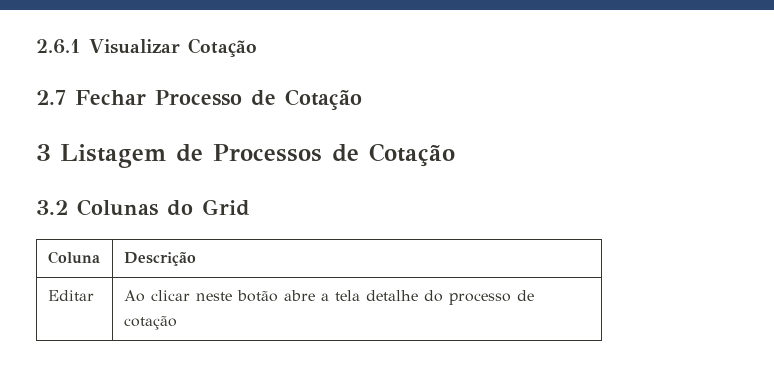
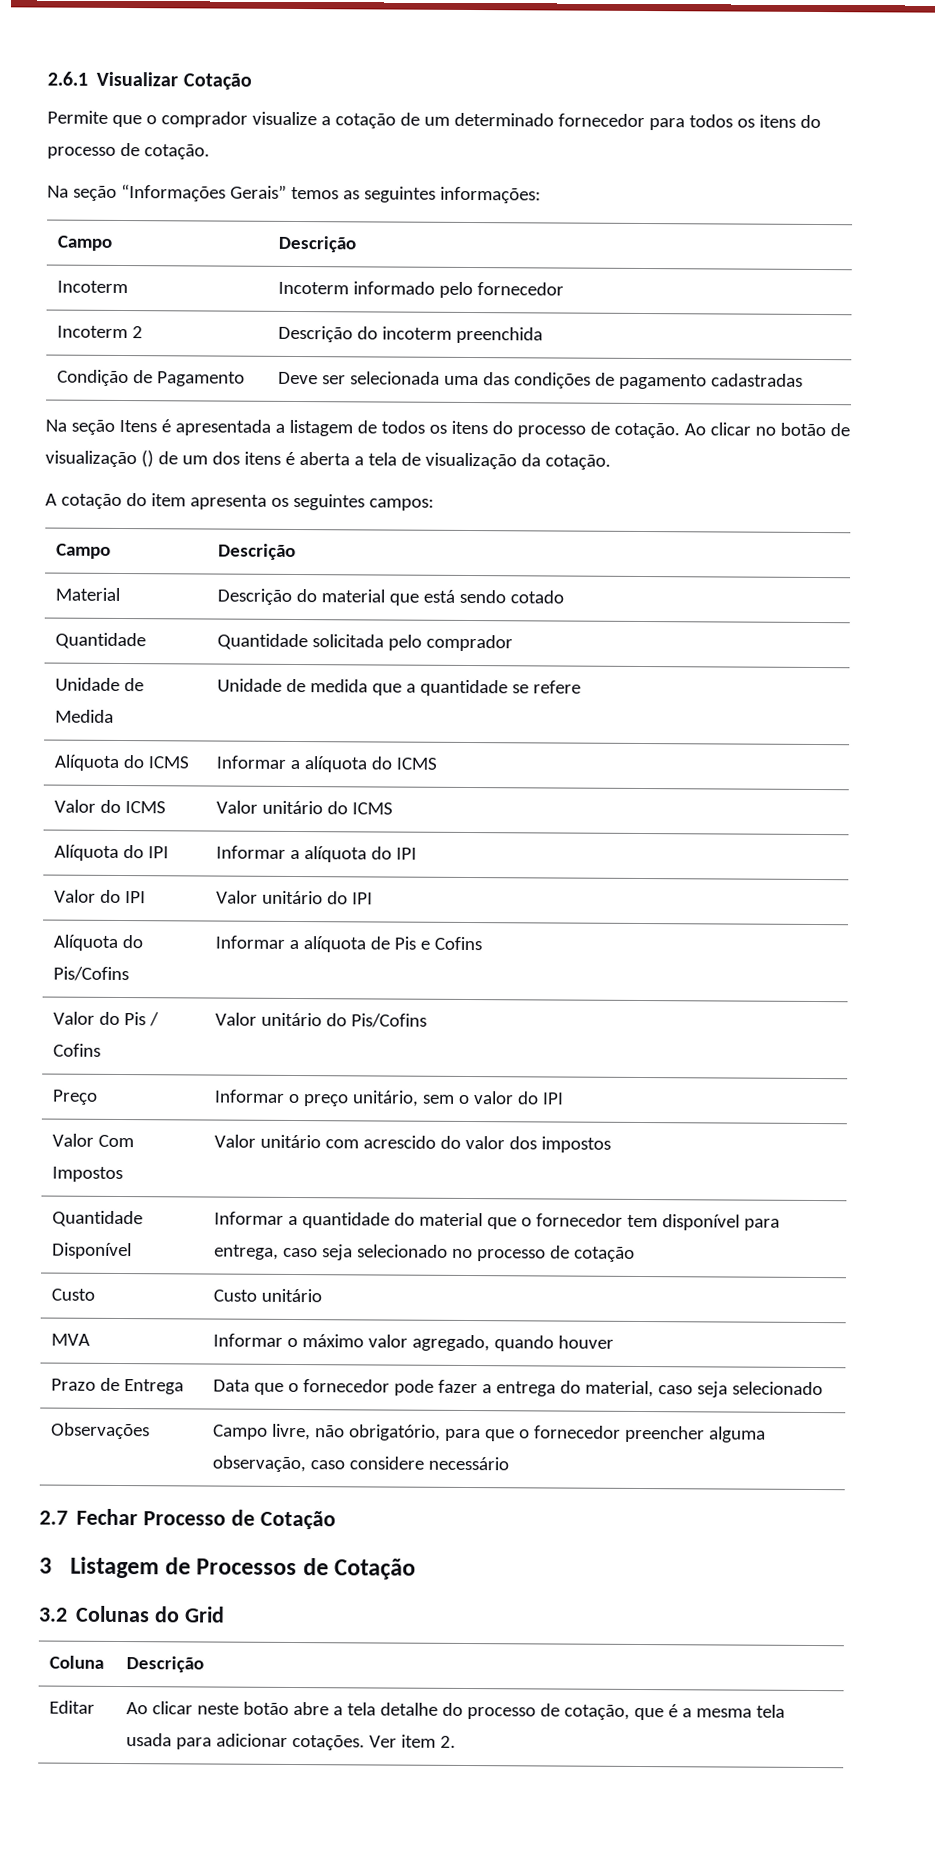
(257, 47) none -> [47,110,821,131] [47,142,210,160] [47,183,541,204] [57,235,113,251] [278,235,357,253] [57,280,129,294] [278,281,565,299] [57,325,144,339] [278,325,544,344] [57,369,246,387] [278,371,804,390] [45,419,850,439] [45,450,611,470] [45,493,434,511] [56,543,112,559] [218,543,297,561] [55,587,121,601] [217,588,565,606] [55,632,147,650] [217,633,514,652] [55,677,145,692] [55,709,115,723] [217,678,582,697] [54,754,190,771] [216,755,438,773] [54,799,167,814] [216,800,394,815] [54,844,170,861] [216,845,418,863] [54,889,147,904] [216,890,374,905] [53,934,144,951] [53,966,130,982] [215,935,483,953] [53,1011,160,1027] [53,1043,102,1057] [215,1012,428,1028] [52,1089,99,1105] [214,1089,565,1107] [52,1133,135,1148] [52,1166,124,1183] [214,1134,612,1153] [52,1210,144,1228] [52,1242,133,1260] [214,1211,781,1231] [214,1244,636,1262] [51,1288,96,1301] [213,1288,323,1303] [51,1333,91,1346] [213,1333,615,1352] [51,1377,185,1395] [213,1379,823,1398] [51,1422,151,1440] [213,1423,767,1443] [212,1455,510,1473] // Permite que o comprador visualize a cotação de um determinado fornecedor para todos os itens do processo de cotação. // Na seção “Informações Gerais” temos as seguintes informações: // Campo | Descrição // Incoterm | Incoterm informado pelo fornecedor // Incoterm 2 | Descrição do incoterm preenchida // Condição de Pagamento | Deve ser selecionada uma das condições de pagamento cadastradas // Na seção Itens é apresentada a listagem de todos os itens do processo de cotação. Ao clicar no botão de visualização () de um dos itens é aberta a tela de visualização da cotação. // A cotação do item apresenta os seguintes campos: // Campo | Descrição // Material | Descrição do material que está sendo cotado // Quantidade | Quantidade solicitada pelo comprador // Unidade de Medida | Unidade de medida que a quantidade se refere // Alíquota do ICMS | Informar a alíquota do ICMS // Valor do ICMS | Valor unitário do ICMS // Alíquota do IPI | Informar a alíquota do IPI // Valor do IPI | Valor unitário do IPI // Alíquota do Pis/Cofins | Informar a alíquota de Pis e Cofins // Valor do Pis / Cofins | Valor unitário do Pis/Cofins // Preço | Informar o preço unitário, sem o valor do IPI // Valor Com Impostos | Valor unitário com acrescido do valor dos impostos // Quantidade Disponível | Informar a quantidade do material que o fornecedor tem disponível para entrega, caso seja selecionado no processo de cotação // Custo | Custo unitário // MVA | Informar o máximo valor agregado, quando houver // Prazo de Entrega | Data que o fornecedor pode fazer a entrega do material, caso seja selecionado // Observações | Campo livre, não obrigatório, para que o fornecedor preencher alguma observação, caso considere necessário
[123,316,177,330] cotação -> [564,1704,785,1721] [126,1733,457,1751] cotação, que é a mesma tela usada para adicionar cotações. Ver item 2.

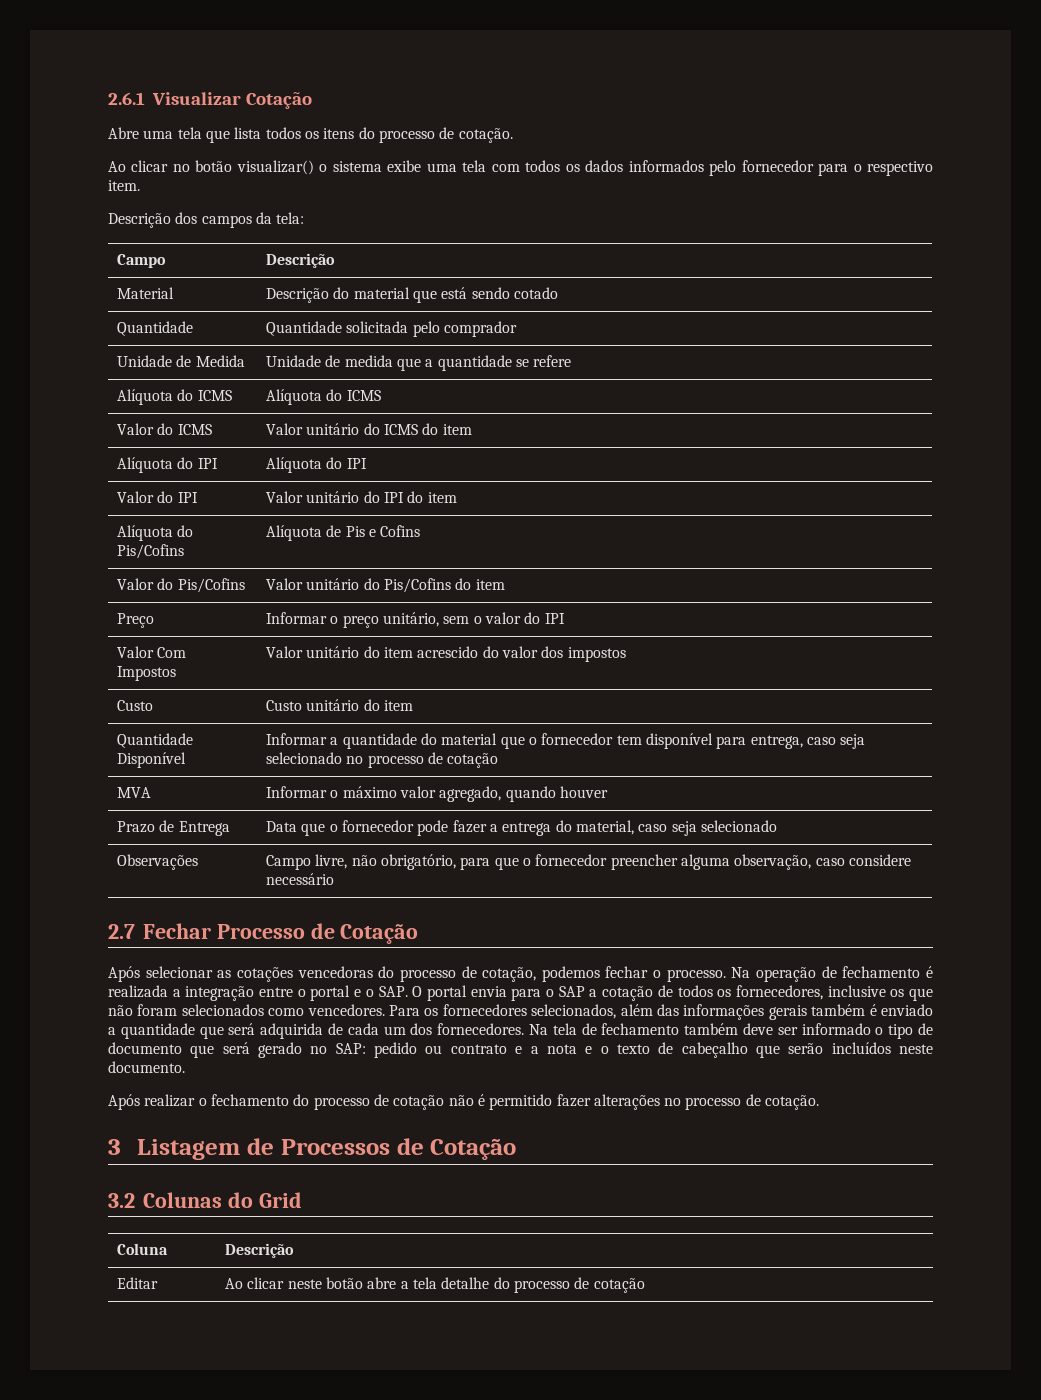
[47,110,685,131] Permite que o comprador visualize a cotação de um determinado fornecedor para -> [108,127,262,143] Abre uma tela que lista
[47,183,541,204] [57,235,113,251] [278,235,357,253] [57,280,129,294] [278,281,565,299] [57,325,144,339] [278,325,544,344] [57,369,246,387] [278,371,804,390] [45,419,850,439] [45,450,611,470] [45,493,434,511] Na seção “Informações Gerais” temos as seguintes informações: // Campo | Descrição // Incoterm | Incoterm informado pelo fornecedor // Incoterm 2 | Descrição do incoterm preenchida // Condição de Pagamento | Deve ser selecionada uma das condições de pagamento cadastradas // Na seção Itens é apresentada a listagem de todos os itens do processo de cotação. Ao clicar no botão de visualização () de um dos itens é aberta a tela de visualização da cotação. // A cotação do item apresenta os seguintes campos: -> [108,160,934,176] [108,180,140,191] [108,212,305,228] Ao clicar no botão visualizar() o sistema exibe uma tela com todos os dados informados pelo fornecedor para o respectivo item. // Descrição dos campos da tela:
[216,755,368,773] Informar a alíquota -> [265,389,322,405] Alíquota
(394, 808) none -> [422,423,472,435] do item
[216,845,368,863] Informar a alíquota -> [265,457,322,473] Alíquota
(374, 898) none -> [407,491,457,503] do item
[215,935,367,953] Informar a alíquota -> [265,525,322,541] Alíquota
[124,1012,160,1027] [53,1043,102,1057] Pis / Cofins -> [177,578,245,593] Pis/Cofins
(428, 1020) none -> [455,578,505,590] do item
[325,1139,360,1149] com -> [363,646,413,658] do item
(612, 1144) none -> [116,700,153,711] [265,699,413,711] // Custo | Custo unitário do item
[51,1288,96,1301] [213,1288,323,1303] // Custo | Custo unitário -> (499, 760) none
(336, 1519) none -> [108,966,933,982] [108,985,933,1001] [108,1004,933,1020] [108,1023,933,1039] [108,1042,934,1058] [108,1061,185,1073] [108,1094,820,1110] // Após selecionar as cotações vencedoras do processo de cotação, podemos fechar o processo. Na operação de fechamento é realizada a integração entre o portal e o SAP. O portal envia para o SAP a cotação de todos os fornecedores, inclusive os que não foram selecionados como vencedores. Para os fornecedores selecionados, além das informações gerais também é enviado a quantidade que será adquirida de cada um dos fornecedores. Na tela de fechamento também deve ser informado o tipo de documento que será gerado no SAP: pedido ou contrato e a nota e o texto de cabeçalho que serão incluídos neste documento. // Após realizar o fechamento do processo de cotação não é permitido fazer alterações no processo de cotação.
[564,1704,785,1721] [126,1733,457,1751] cotação, que é a mesma tela usada para adicionar cotações. Ver item 2. -> [593,1278,645,1293] cotação

